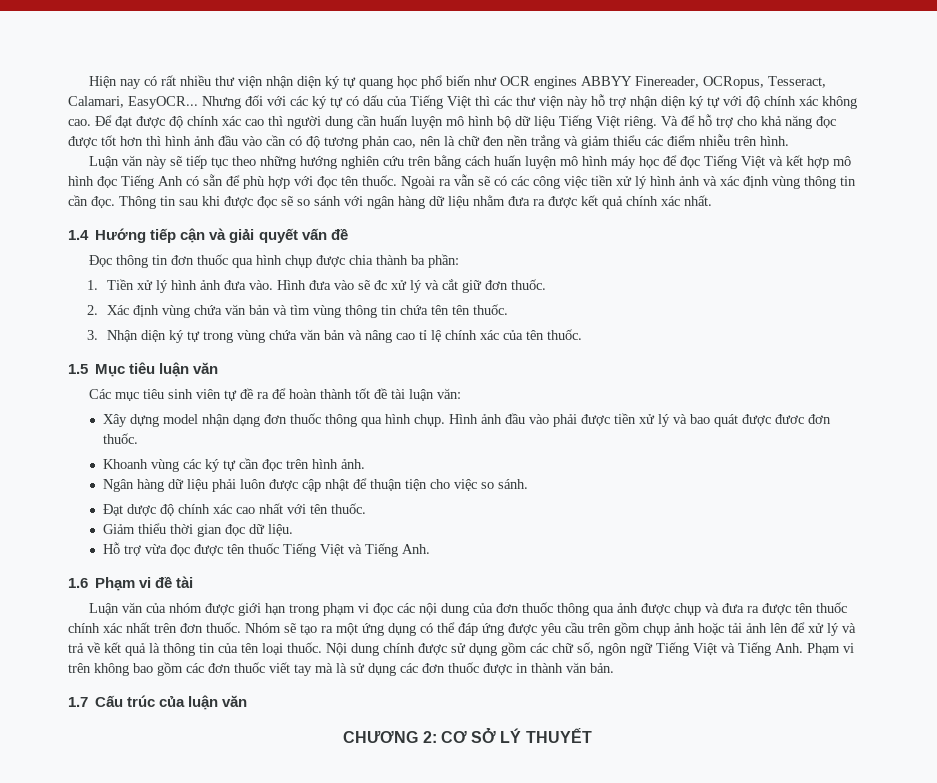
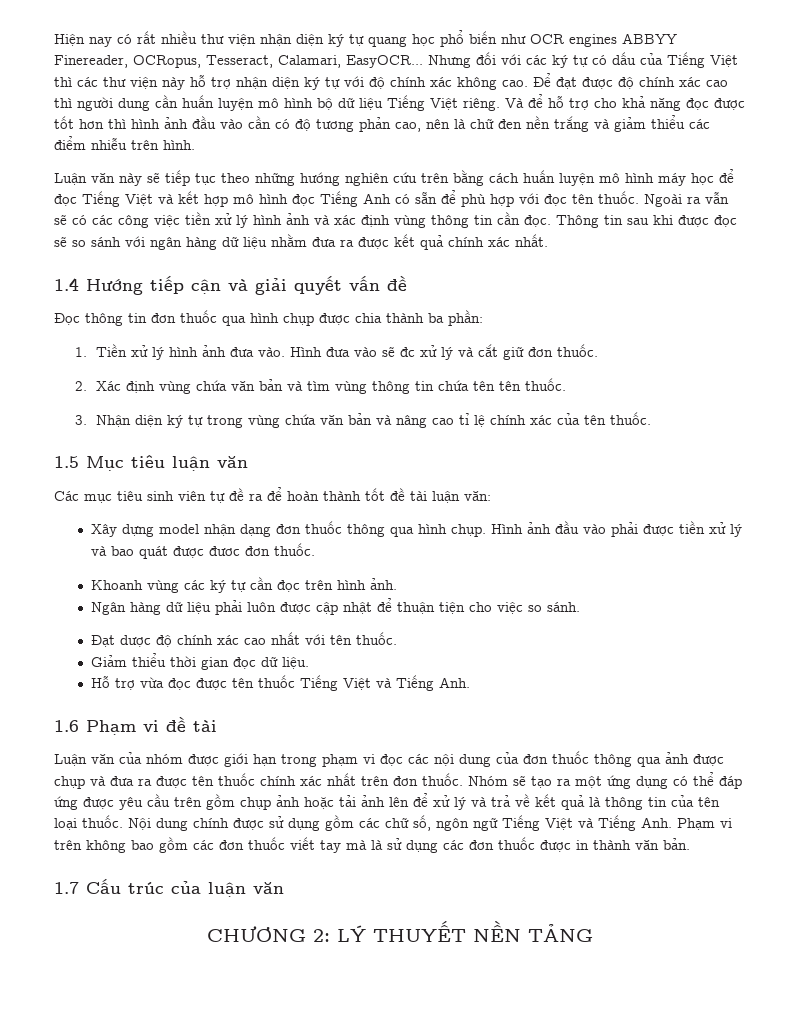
[440,728,592,743] CƠ SỞ LÝ THUYẾT -> [336,920,593,942] LÝ THUYẾT NỀN TẢNG

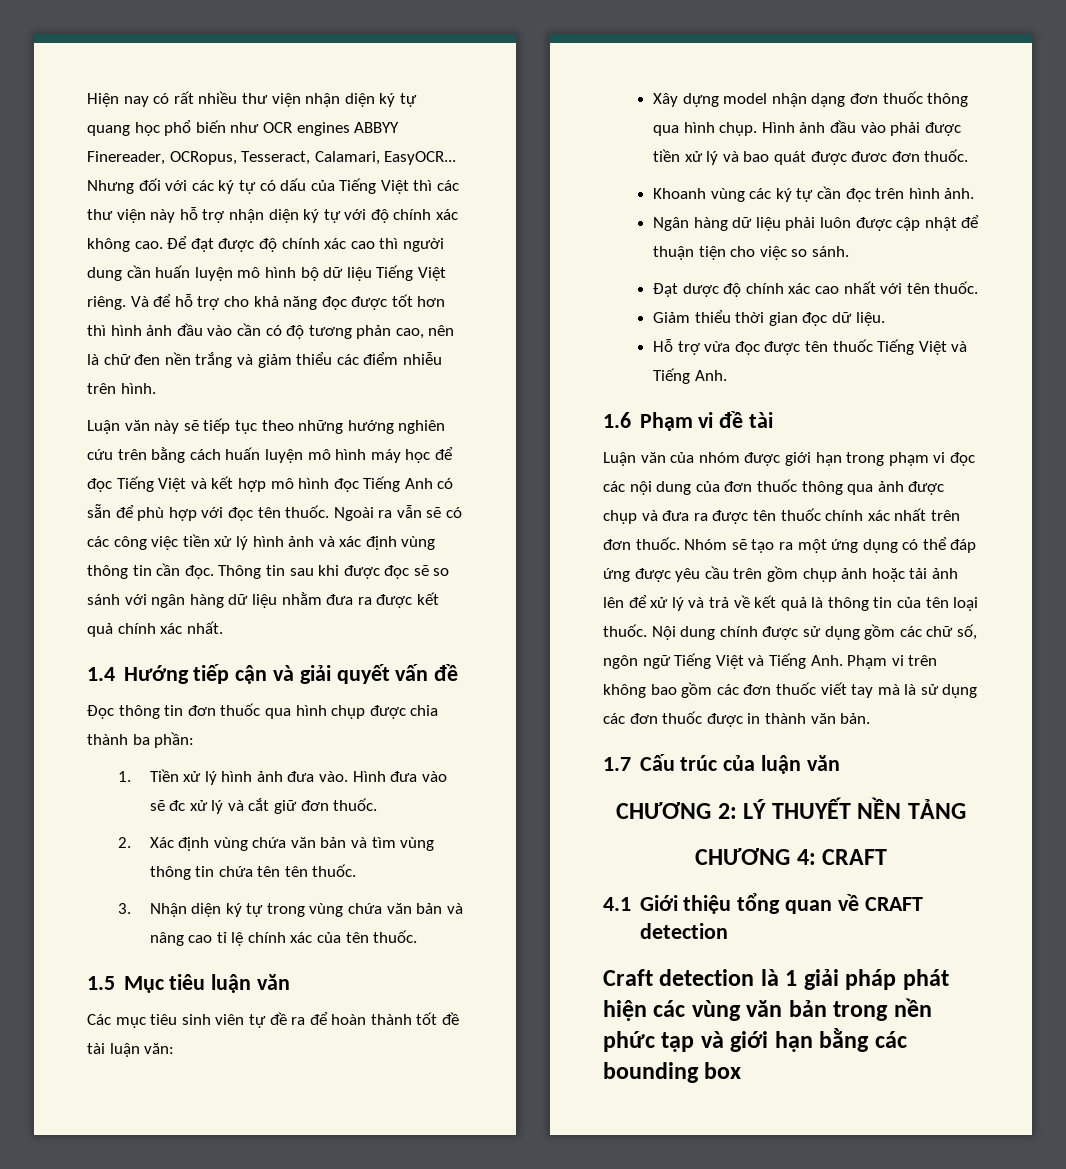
(593, 933) none -> [695,848,887,865] [603,893,923,914] [639,923,728,939] [603,969,949,990] [603,998,932,1021] [603,1028,907,1052] [603,1062,742,1083] // CHƯƠNG 4: CRAFT // 4.1 Giới thiệu tổng quan về CRAFT detection // Craft detection là 1 giải pháp phát hiện các vùng văn bản trong nền phức tạp và giới hạn bằng các bounding box

